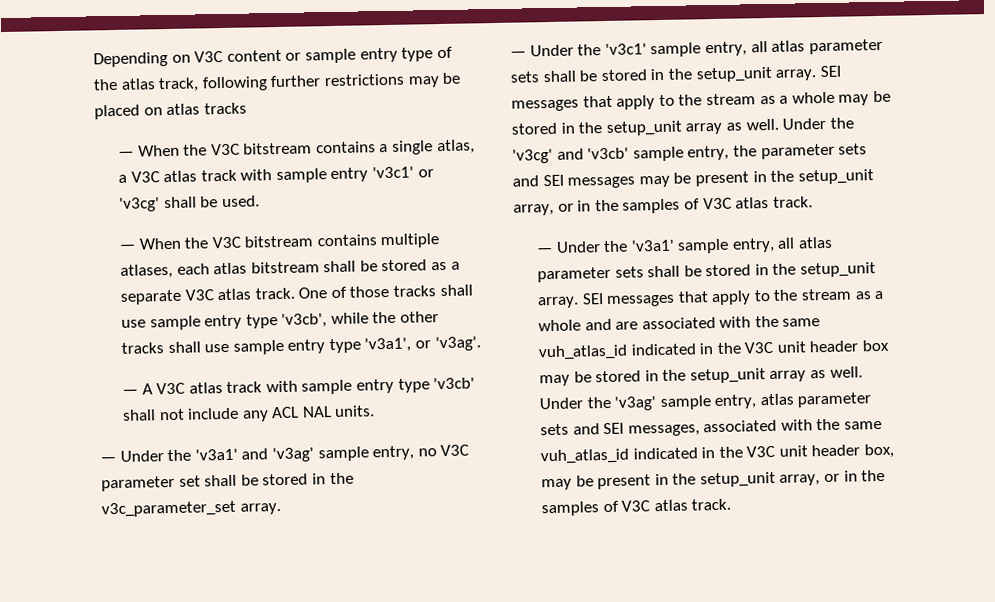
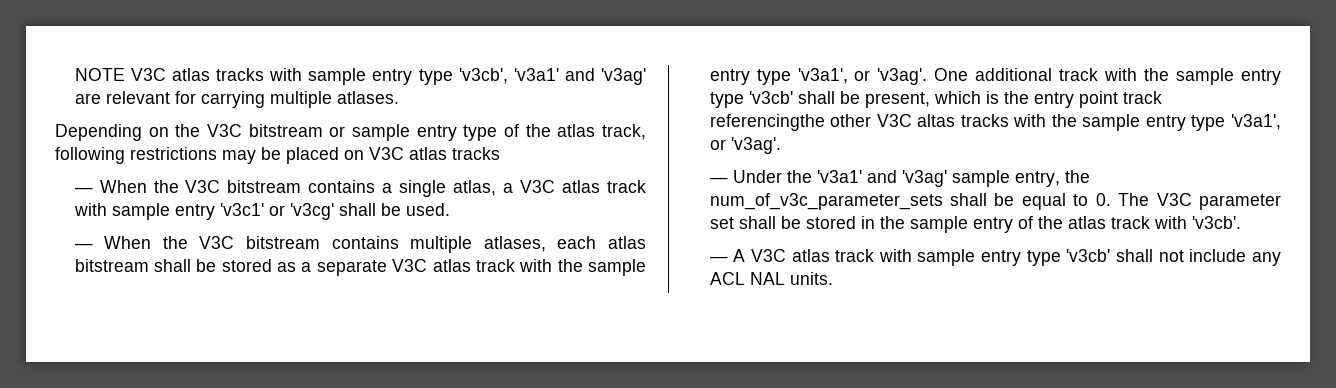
[93,49,282,68] Depending on V3C content -> [74,68,646,85] [74,91,399,108] [55,124,323,141] NOTE V3C atlas tracks with sample entry type 'v3cb', 'v3a1' and 'v3ag' are relevant for carrying multiple atlases. // Depending on the V3C bitstream
[270,75,322,88] further -> (125, 155) none
(163, 111) none -> [369,147,404,160] V3C
[254,284,473,300] [120,311,440,331] [120,336,481,355] track. One of those tracks shall use sample entry type 'v3cb', while the other tracks shall use sample entry type 'v3a1', or 'v3ag'. -> [475,259,647,276] [709,68,1281,85] [709,91,1162,108] [709,114,1281,131] [709,137,781,154] [709,170,1090,187] [709,193,1282,210] [709,216,1241,233] track with the sample entry type 'v3a1', or 'v3ag'. One additional track with the sample entry type 'v3cb' shall be present, which is the entry point track referencingthe other V3C altas tracks with the sample entry type 'v3a1', or 'v3ag'. // — Under the 'v3a1' and 'v3ag' sample entry, the num_of_v3c_parameter_sets shall be equal to 0. The V3C parameter set shall be stored in the sample entry of the atlas track with 'v3cb'.
[100,444,470,463] [101,472,354,492] [101,500,281,518] [510,38,883,58] [510,65,841,83] [511,90,891,112] [511,117,854,136] [512,143,868,164] [512,169,874,189] [513,196,813,216] [536,236,834,254] [536,262,877,283] [536,288,885,309] [537,315,821,332] [537,339,890,361] [538,366,863,387] [538,392,872,411] [539,418,883,437] [539,443,895,465] [540,469,886,491] [540,498,732,517] // — Under the 'v3a1' and 'v3ag' sample entry, no V3C parameter set shall be stored in the v3c_parameter_set array. // — Under the 'v3c1' sample entry, all atlas parameter sets shall be stored in the setup_unit array. SEI messages that apply to the stream as a whole may be stored in the setup_unit array as well. Under the 'v3cg' and 'v3cb' sample entry, the parameter sets and SEI messages may be present in the setup_unit array, or in the samples of V3C atlas track. // — Under the 'v3a1' sample entry, all atlas parameter sets shall be stored in the setup_unit array. SEI messages that apply to the stream as a whole and are associated with the same vuh_atlas_id indicated in the V3C unit header box may be stored in the setup_unit array as well. Under the 'v3ag' sample entry, atlas parameter sets and SEI messages, associated with the same vuh_atlas_id indicated in the V3C unit header box, may be present in the setup_unit array, or in the samples of V3C atlas track. -> (833, 278) none

